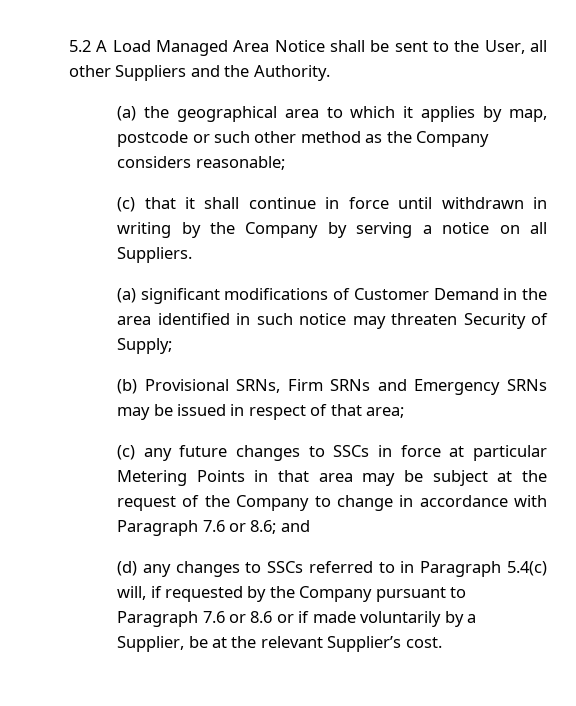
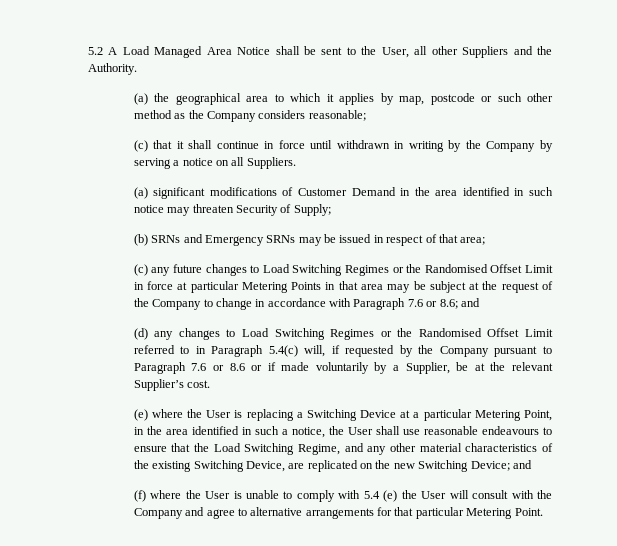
[144,379,323,393] Provisional SRNs, Firm -> (148, 240) none
[333,445,370,457] SSCs -> [262,264,553,276] Load Switching Regimes or the Randomised Offset Limit
[267,561,304,573] SSCs -> [242,328,554,340] Load Switching Regimes or the Randomised Offset Limit
(442, 642) none -> [133,409,552,421] [133,426,552,438] [133,443,553,455] [133,460,532,472] [133,490,552,502] [133,507,543,519] // (e) where the User is replacing a Switching Device at a particular Metering Point, in the area identified in such a notice, the User shall use reasonable endeavours to ensure that the Load Switching Regime, and any other material characteristics of the existing Switching Device, are replicated on the new Switching Device; and // (f) where the User is unable to comply with 5.4 (e) the User will consult with the Company and agree to alternative arrangements for that particular Metering Point.

